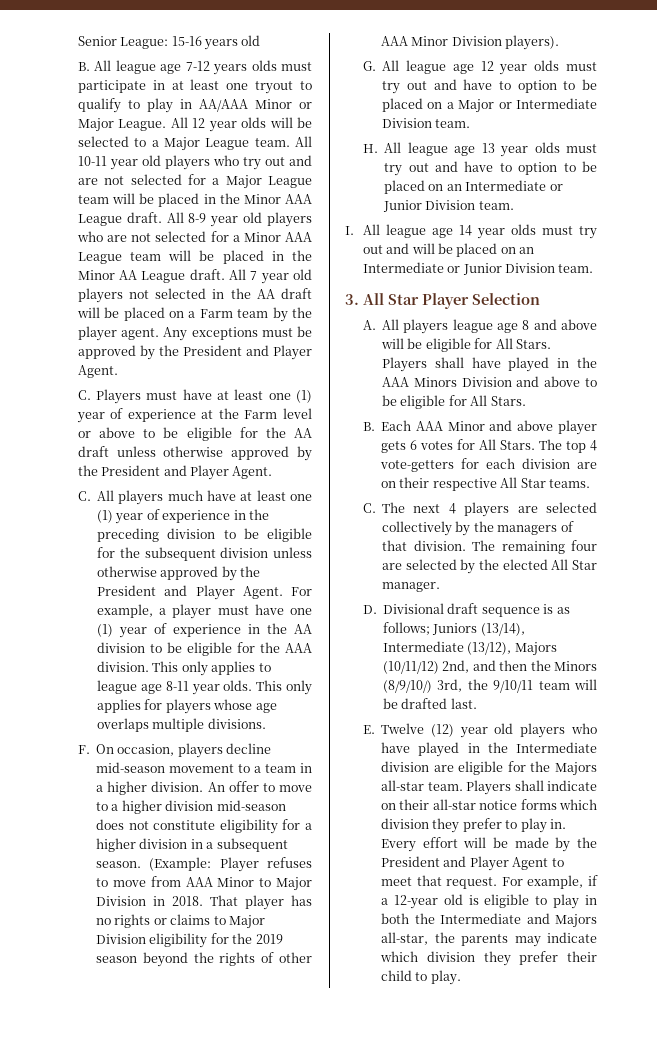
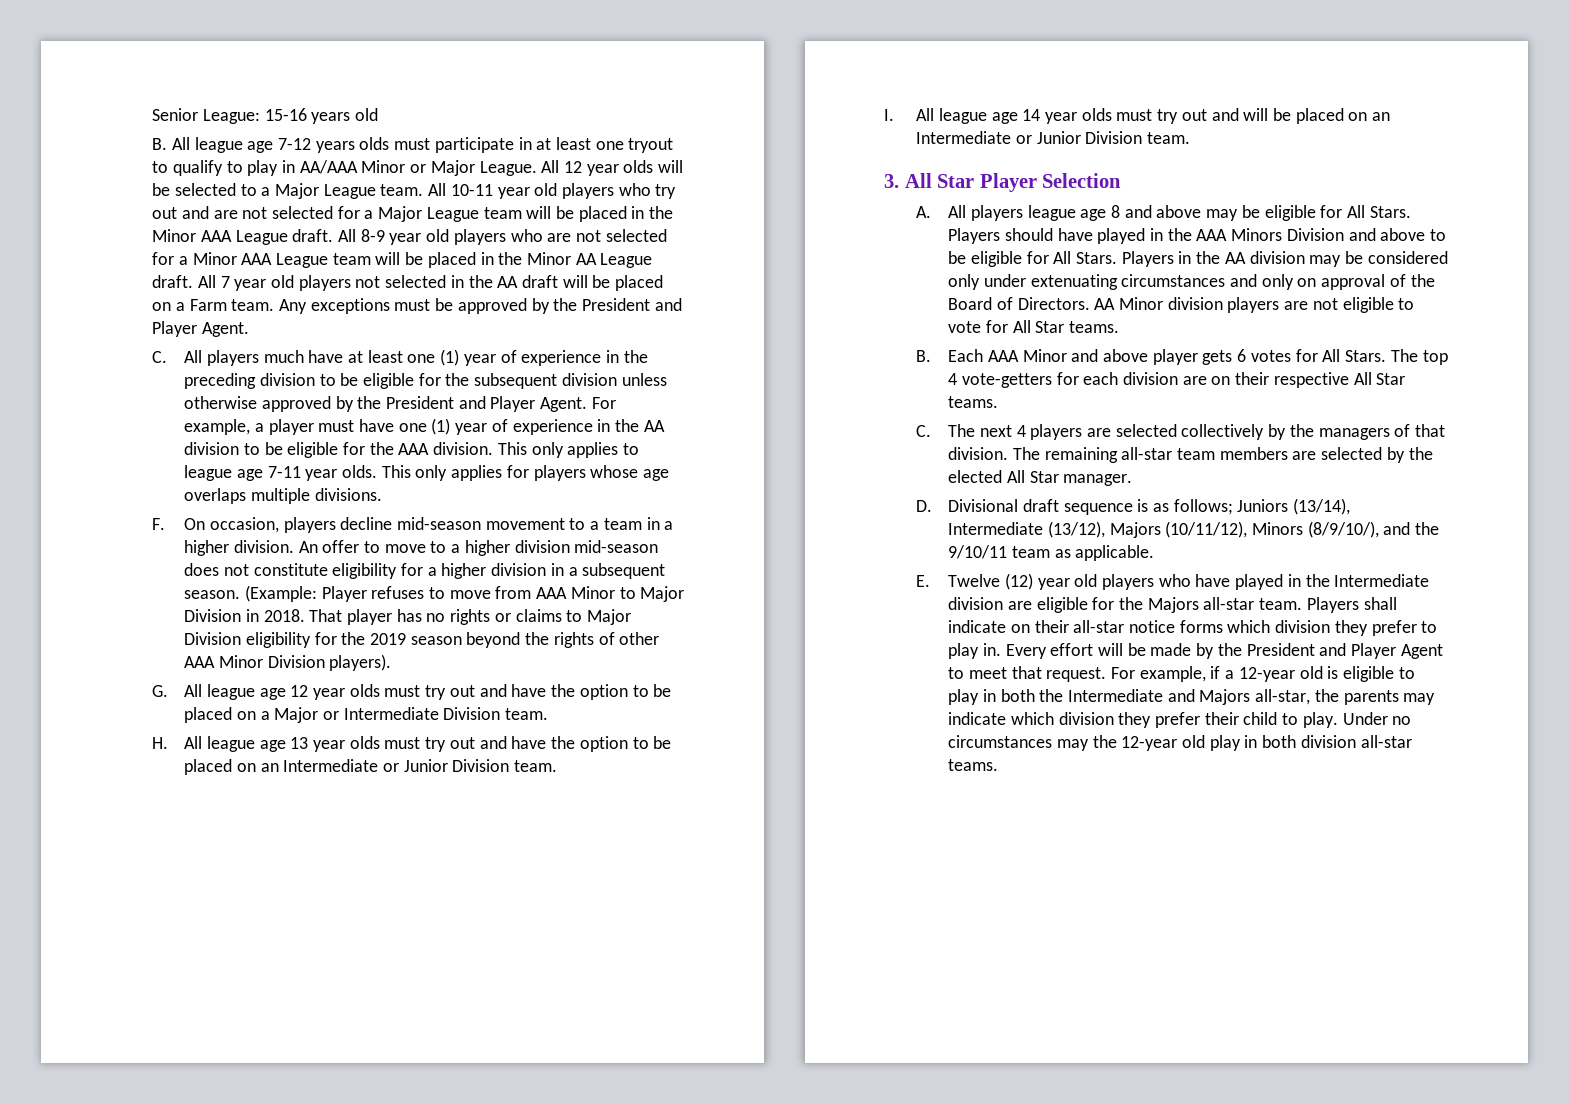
[237,307,312,322] [77,326,160,341] team by the player agent. -> [231,299,275,311] team.
[77,389,312,404] [76,408,313,423] [77,427,312,441] [77,446,312,461] [77,465,273,480] // C. Players must have at least one (1) year of experience at the Farm level or above to be eligible for the AA draft unless otherwise approved by the President and Player Agent. -> (249, 329) none
[165,681,189,691] 8-11 -> [267,466,301,478] 7-11
[498,81,511,90] to -> [551,684,576,697] the
[499,163,512,172] to -> [551,736,576,749] the
[381,338,551,352] [382,357,464,372] will be eligible for All Stars. Players shall -> [1206,205,1411,221] [948,228,1053,244] may be eligible for All Stars. Players should
(526, 401) none -> [1121,251,1448,267] [948,274,1435,290] [948,297,1415,313] [948,320,1120,333] Players in the AA division may be considered only under extenuating circumstances and only on approval of the Board of Directors. AA Minor division players are not eligible to vote for All Star teams.
[571,540,597,551] four -> [1121,447,1288,460] all-star team members
[383,660,597,674] [383,679,597,693] [383,698,477,709] (10/11/12) 2nd, and then the Minors (8/9/10/) 3rd, the 9/10/11 team will be drafted last. -> [1165,521,1440,538] [948,545,1155,561] (10/11/12), Minors (8/9/10/), and the 9/10/11 team as applicable.
(461, 977) none -> [1342,712,1412,725] [948,735,1412,751] [948,759,999,771] Under no circumstances may the 12-year old play in both division all-star teams.

